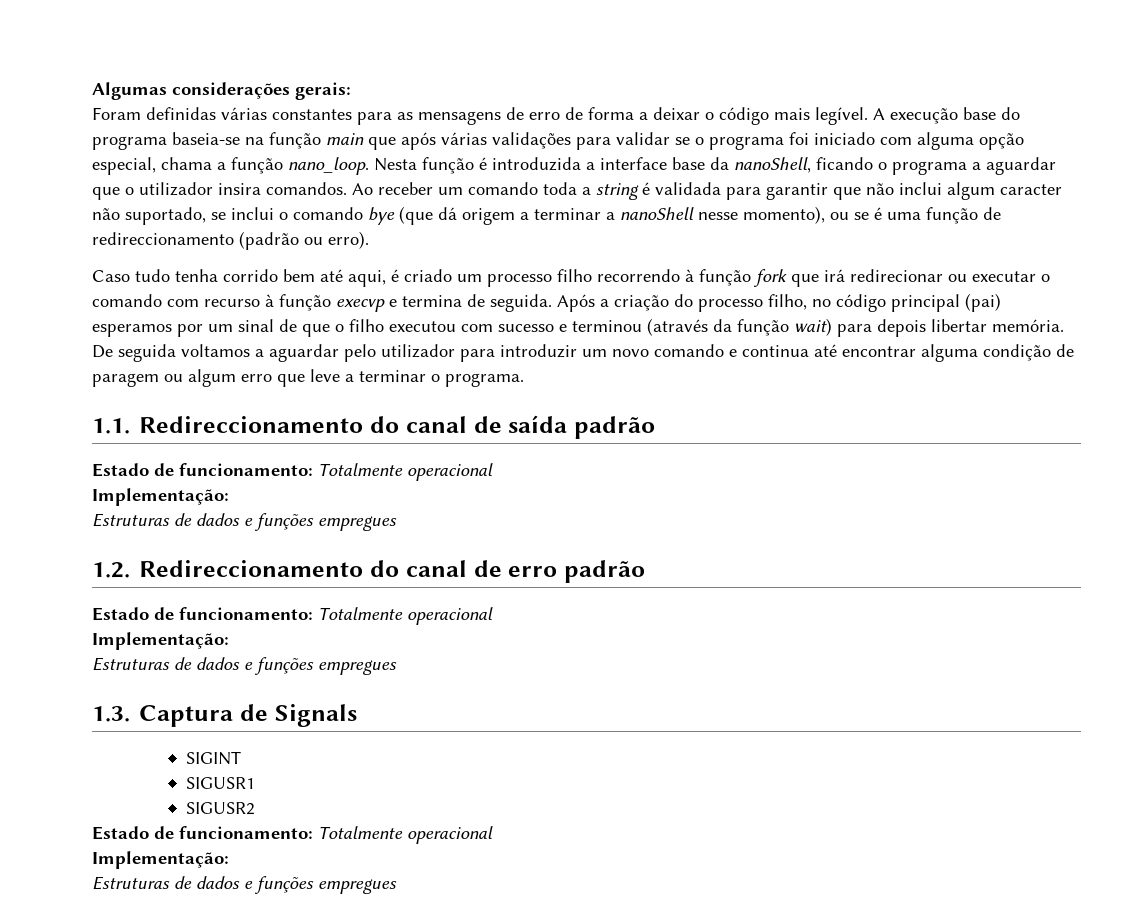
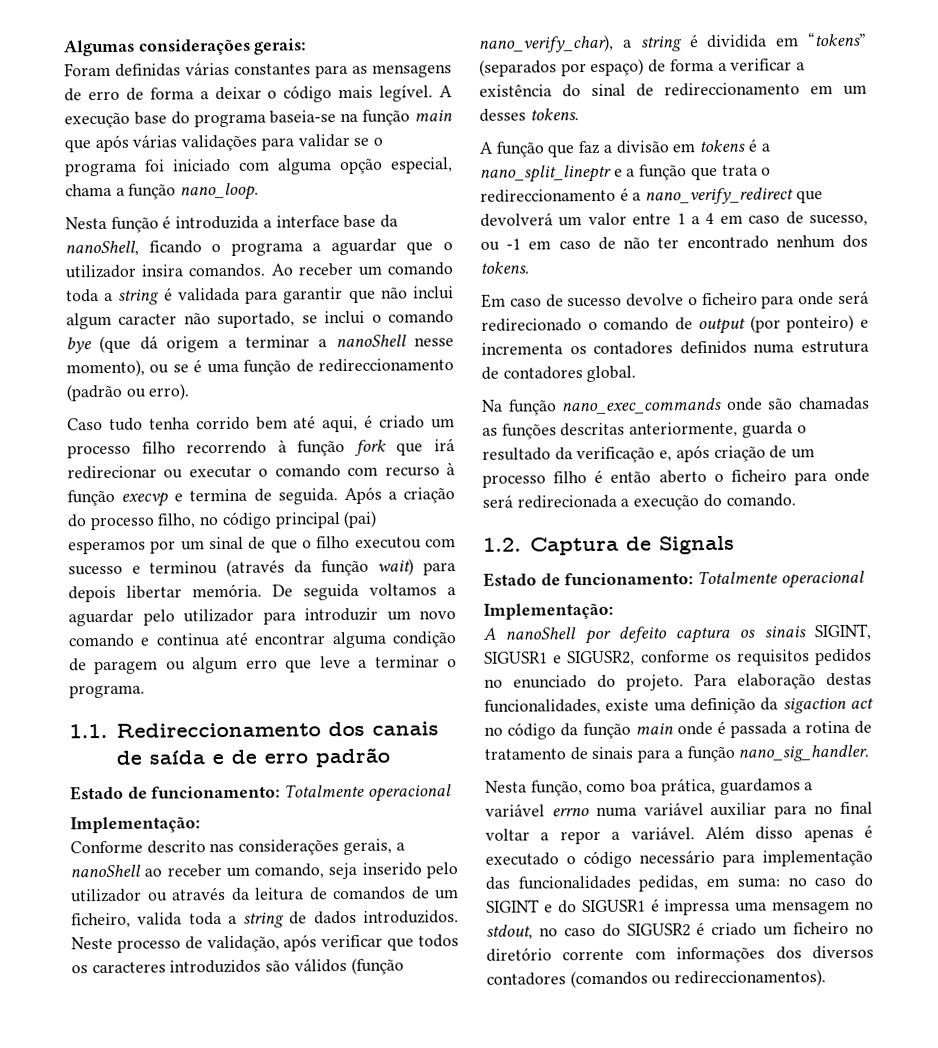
(369, 166) none -> (260, 191) //
[370,415,655,439] [92,463,493,481] [92,488,229,506] [92,513,397,531] [92,560,467,578] do canal de saída padrão // Estado de funcionamento: Totalmente operacional // Implementação: // Estruturas de dados e funções empregues // 1.2. Redireccionamento do canal -> [327,721,439,737] [115,750,224,765] dos canais de saída e
[92,657,397,675] [92,706,130,722] Estruturas de dados e funções empregues // 1.3. -> [70,838,405,856] [70,862,458,880] [70,886,459,903] [71,910,459,929] [71,934,459,953] [71,957,404,975] [478,31,867,53] [479,58,806,77] [479,82,867,98] [479,108,579,122] [479,138,770,158] [480,164,772,183] [480,187,823,205] [480,211,868,227] [480,234,868,251] [480,261,529,274] [481,290,869,309] [481,314,869,335] [481,340,869,355] [481,365,637,383] [481,396,870,416] [482,421,807,440] [482,445,816,464] [482,468,870,488] [482,493,796,511] [483,537,522,552] Conforme descrito nas considerações gerais, a nanoShell ao receber um comando, seja inserido pelo utilizador ou através da leitura de comandos de um ficheiro, valida toda a string de dados introduzidos. Neste processo de validação, após verificar que todos os caracteres introduzidos são válidos (função nano_verify_char), a string é dividida em “tokens” (separados por espaço) de forma a verificar a existência do sinal de redireccionamento em um desses tokens. // A função que faz a divisão em tokens é a nano_split_lineptr e a função que trata o redireccionamento é a nano_verify_redirect que devolverá um valor entre 1 a 4 em caso de sucesso, ou -1 em caso de não ter encontrado nenhum dos tokens. // Em caso de sucesso devolve o ficheiro para onde será redirecionado o comando de output (por ponteiro) e incrementa os contadores definidos numa estrutura de contadores global. // Na função nano_exec_commands onde são chamadas as funções descritas anteriormente, guarda o resultado da verificação e, após criação de um processo filho é então aberto o ficheiro para onde será redirecionada a execução do comando. // 1.2.
[185,751,241,765] [185,777,255,789] [185,802,255,815] [92,826,493,844] [92,851,229,869] [92,876,397,894] // SIGINT // SIGUSR1 // SIGUSR2 // Estado de funcionamento: Totalmente operacional // Implementação: // Estruturas de dados e funções empregues -> [483,570,865,589] [483,602,613,620] [483,623,871,645] [484,648,872,667] [484,672,872,691] [484,697,874,715] [484,720,872,740] [484,744,870,763] [485,777,814,797] [485,801,873,819] [485,824,873,845] [485,849,873,869] [485,873,873,892] [486,898,874,916] [486,921,874,940] [486,945,874,964] [486,969,827,989] // Estado de funcionamento: Totalmente operacional // Implementação: // A nanoShell por defeito captura os sinais SIGINT, SIGUSR1 e SIGUSR2, conforme os requisitos pedidos no enunciado do projeto. Para elaboração destas funcionalidades, existe uma definição da sigaction act no código da função main onde é passada a rotina de tratamento de sinais para a função nano_sig_handler. // Nesta função, como boa prática, guardamos a variável errno numa variável auxiliar para no final voltar a repor a variável. Além disso apenas é executado o código necessário para implementação das funcionalidades pedidas, em suma: no caso do SIGINT e do SIGUSR1 é impressa uma mensagem no stdout, no caso do SIGUSR2 é criado um ficheiro no diretório corrente com informações dos diversos contadores (comandos ou redireccionamentos).

